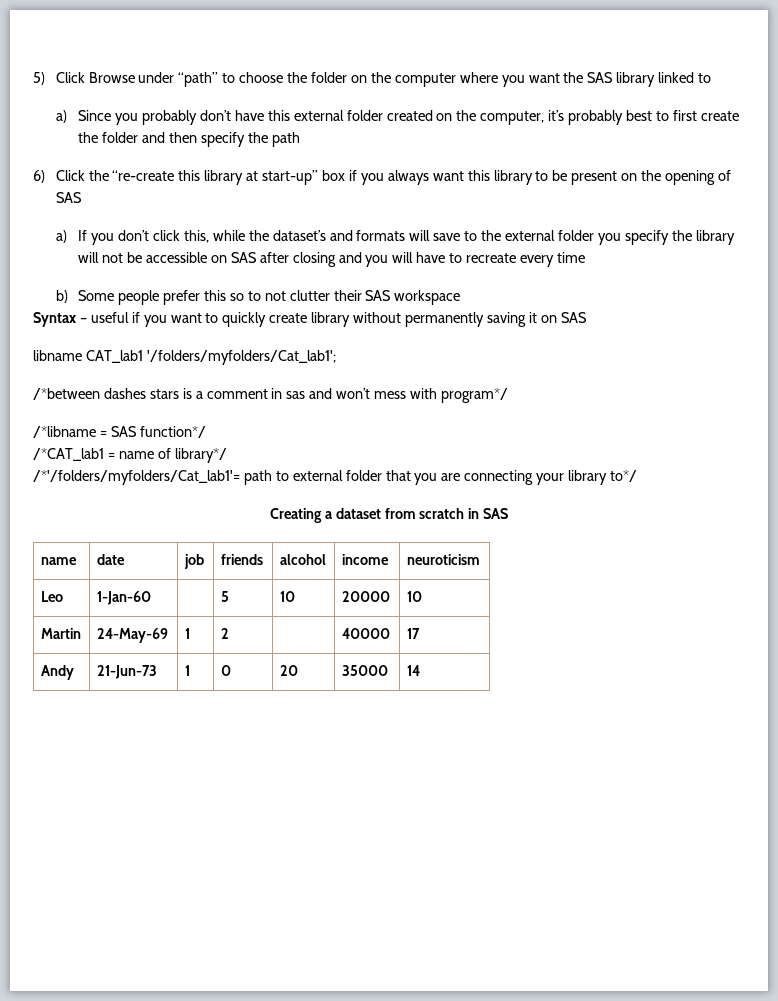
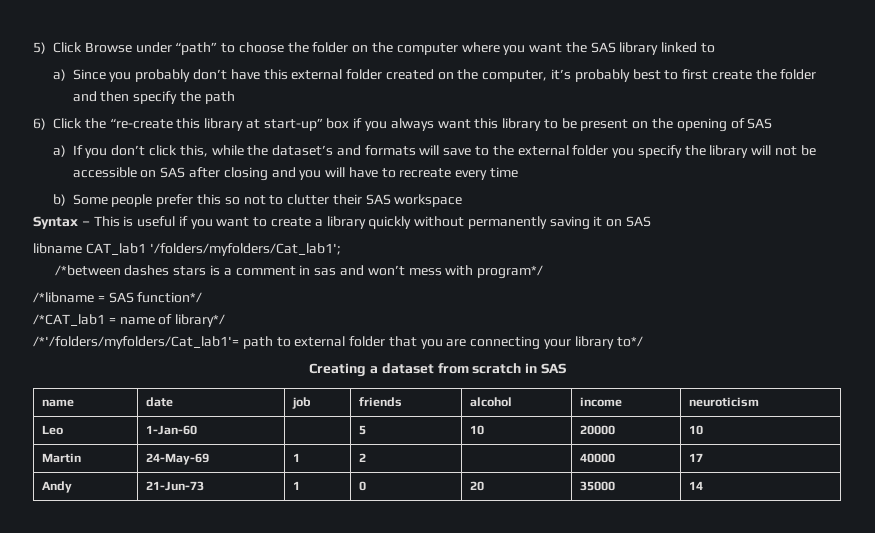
[247,291,286,301] to not -> [243,195,284,205] not to
(87, 320) none -> [93,216,134,227] This is
[222,312,351,327] quickly create library -> [271,216,412,229] create a library quickly

